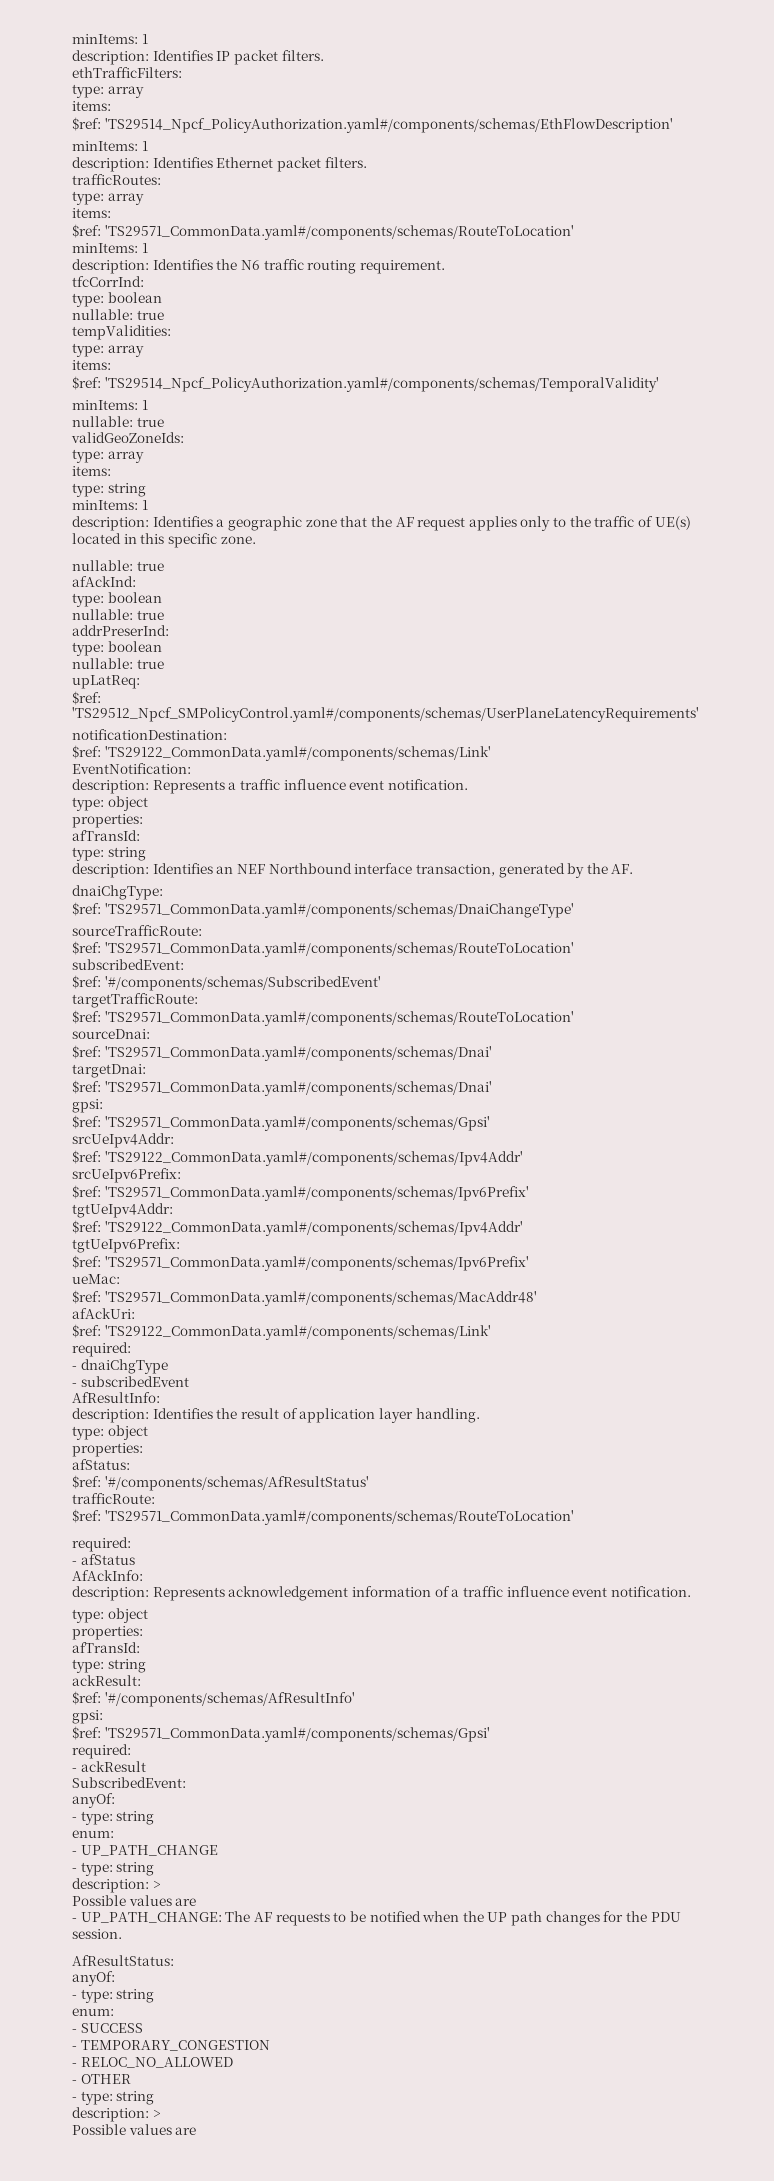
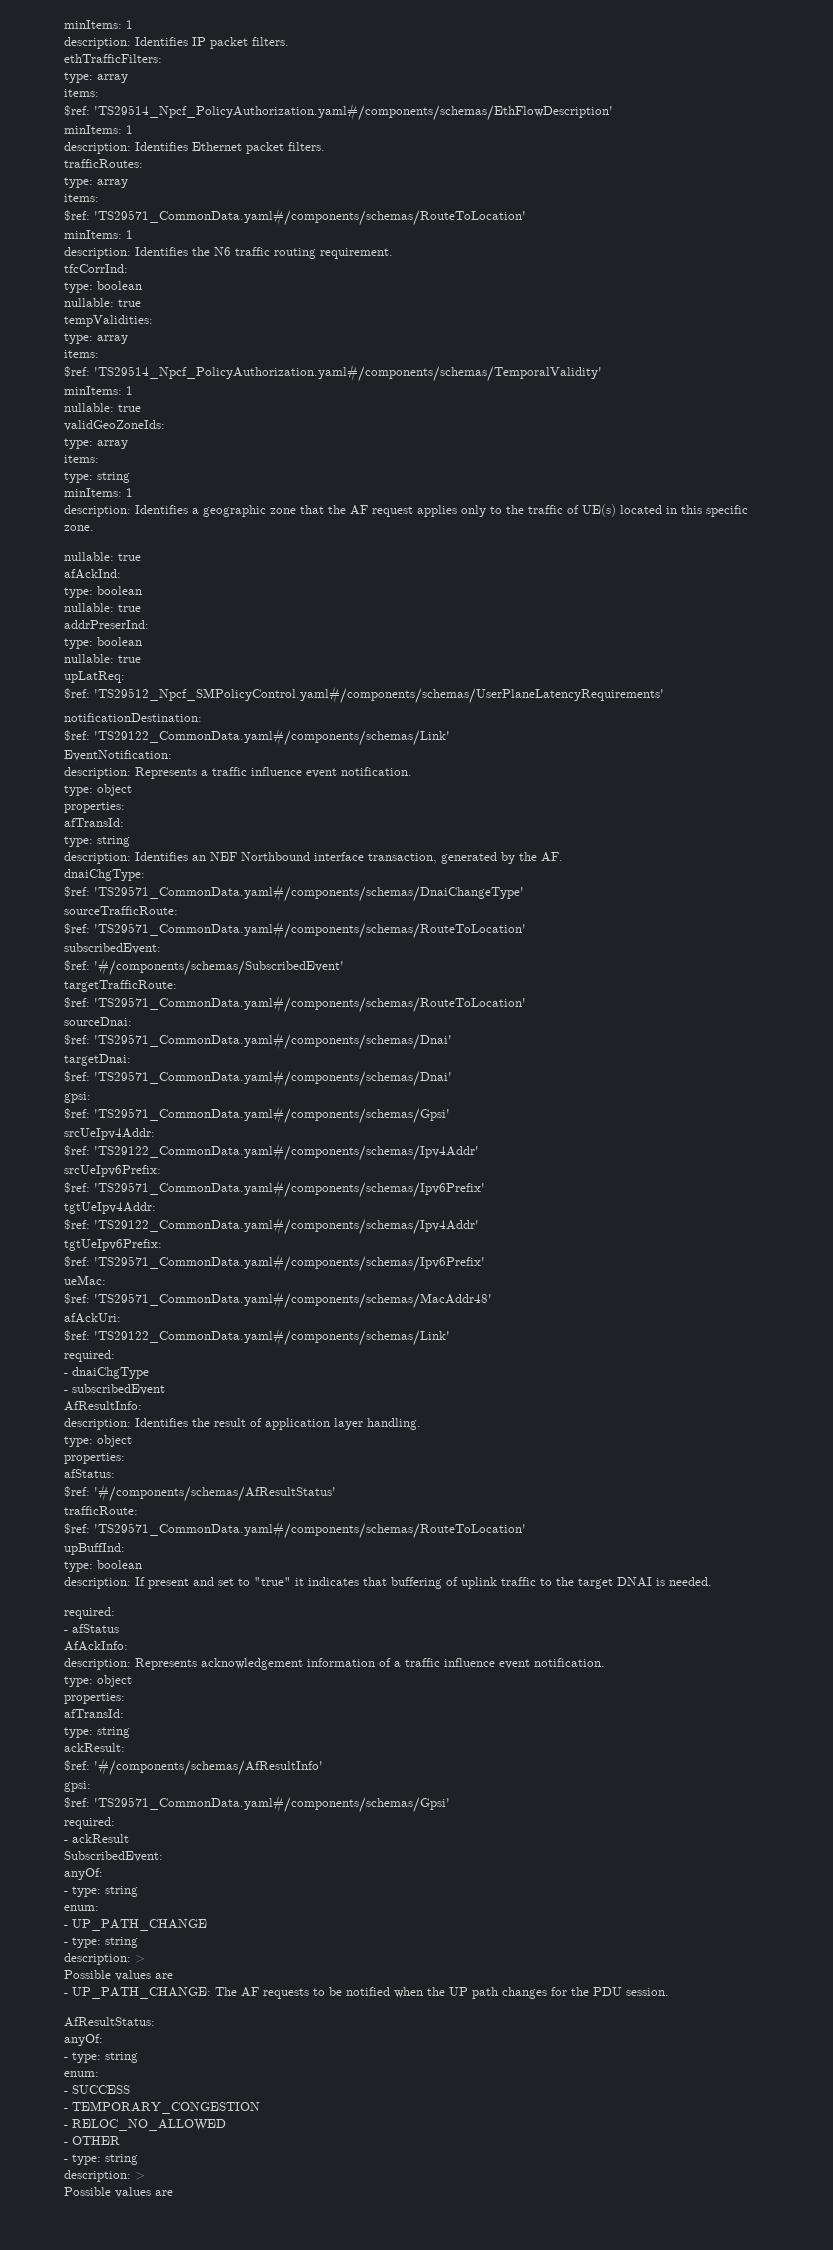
(574, 1517) none -> [64,1543,125,1555] [64,1560,142,1572] [64,1577,712,1589] // upBuffInd: // type: boolean // description: If present and set to "true" it indicates that buffering of uplink traffic to the target DNAI is needed.

